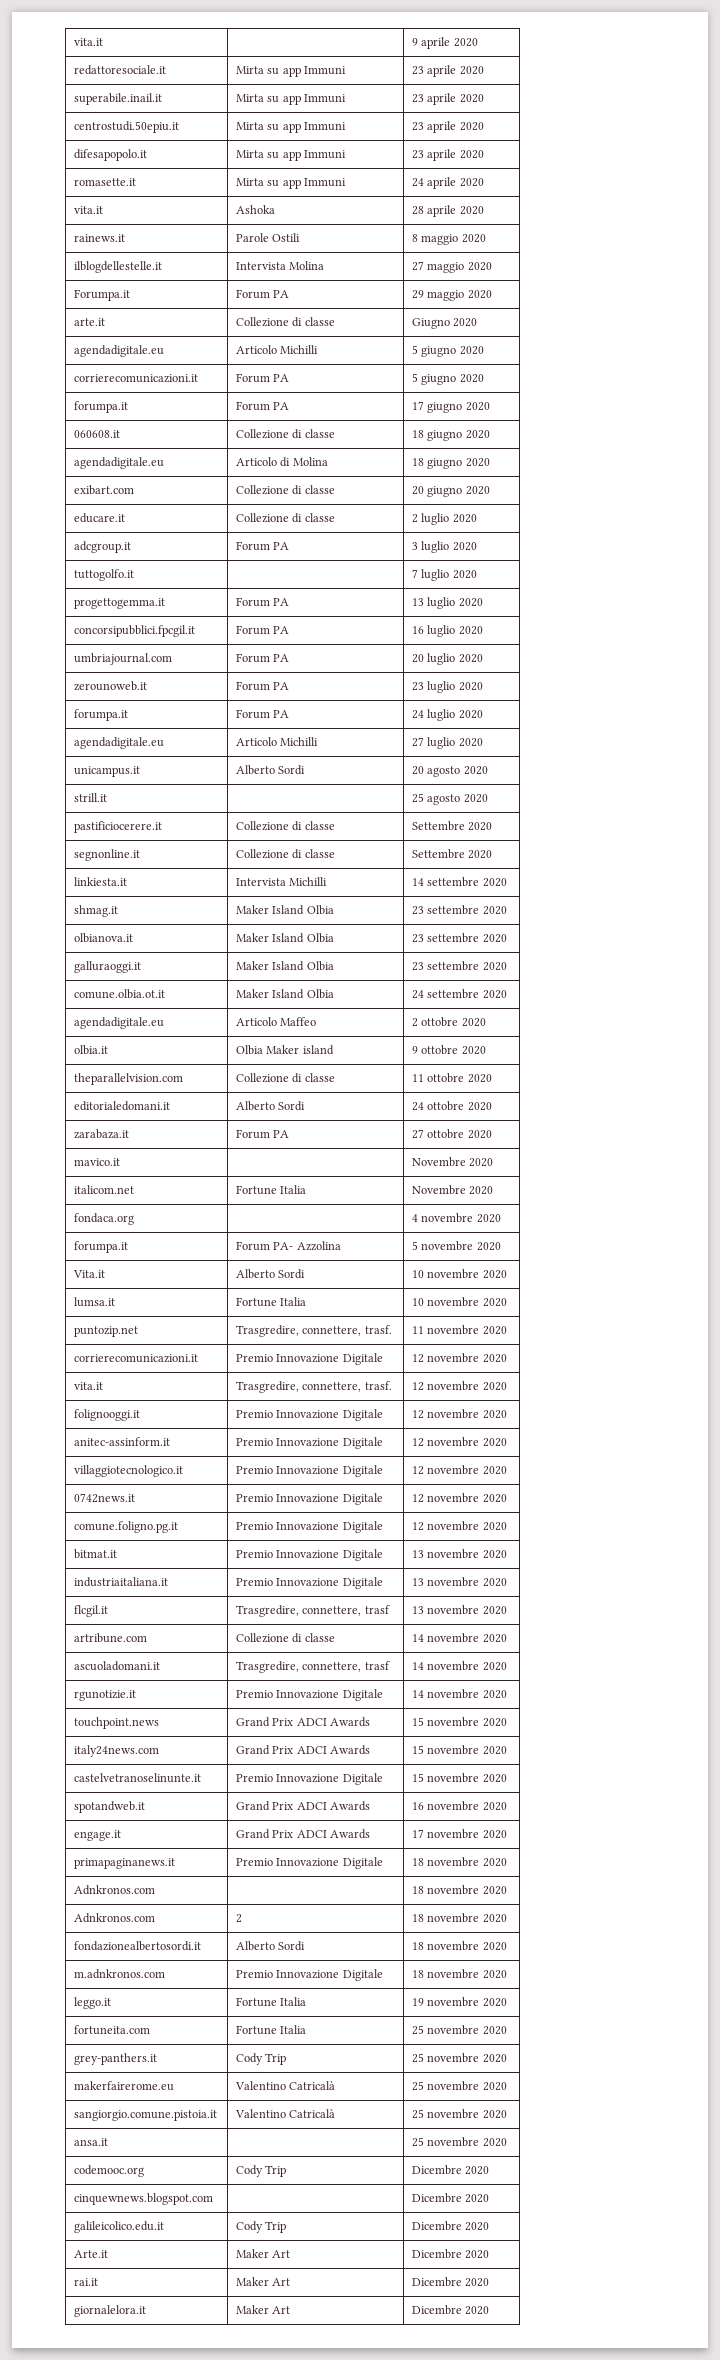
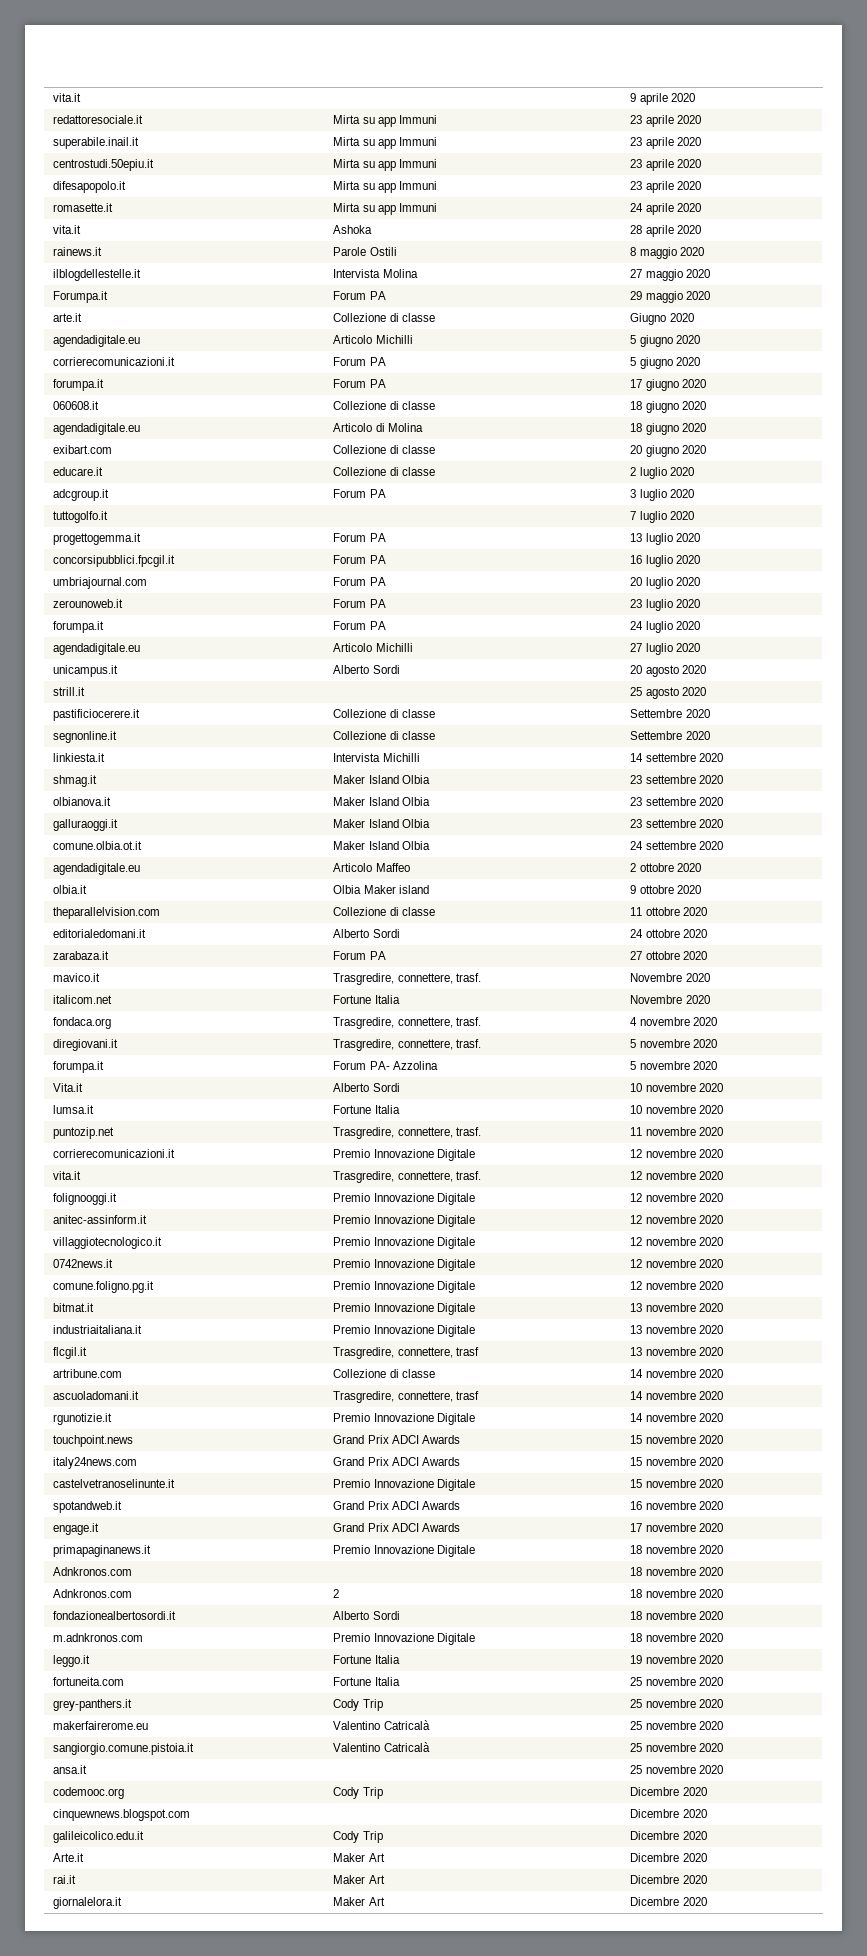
(121, 1162) none -> [333,973,481,985] Trasgredire, connettere, trasf.
(135, 1219) none -> [333,1017,481,1029] Trasgredire, connettere, trasf.
(501, 1218) none -> [53,1039,119,1051] [333,1039,481,1051] [630,1039,717,1048] // diregiovani.it | Trasgredire, connettere, trasf. | 5 novembre 2020

